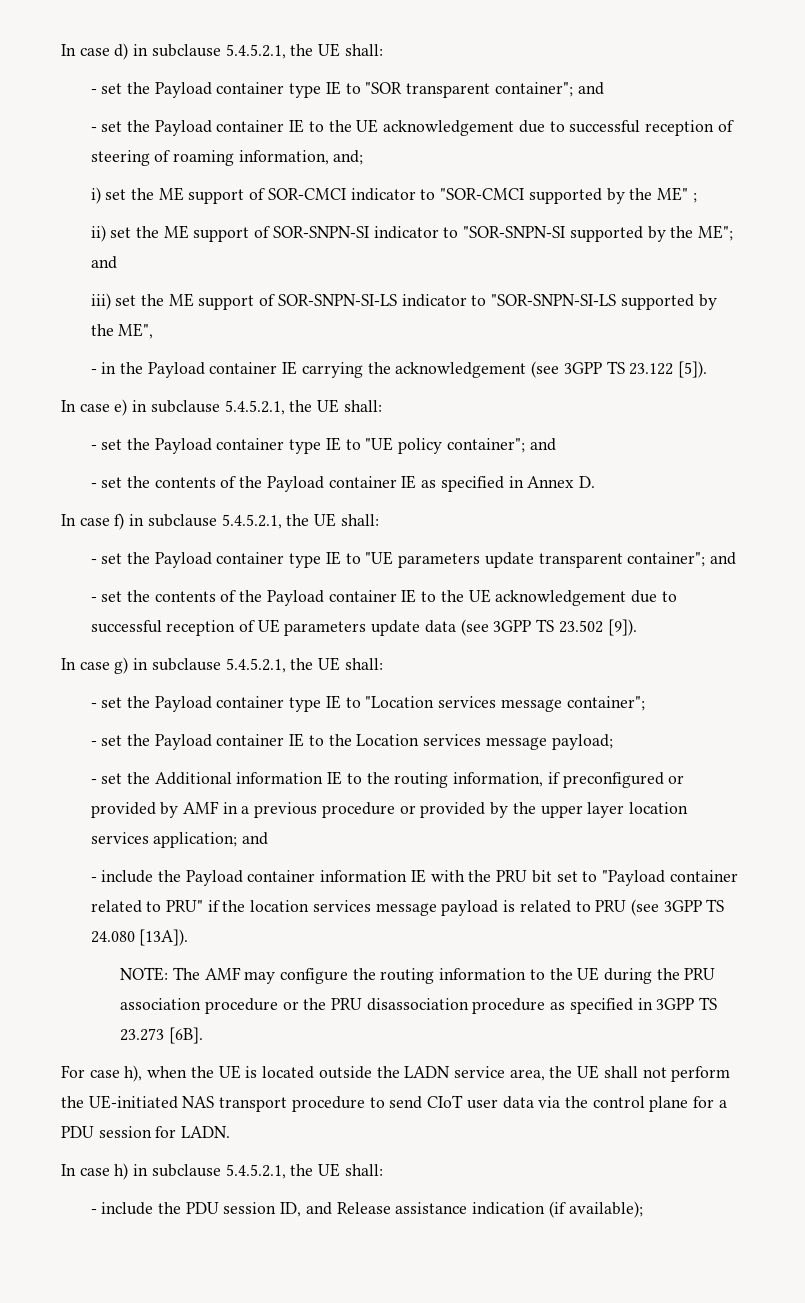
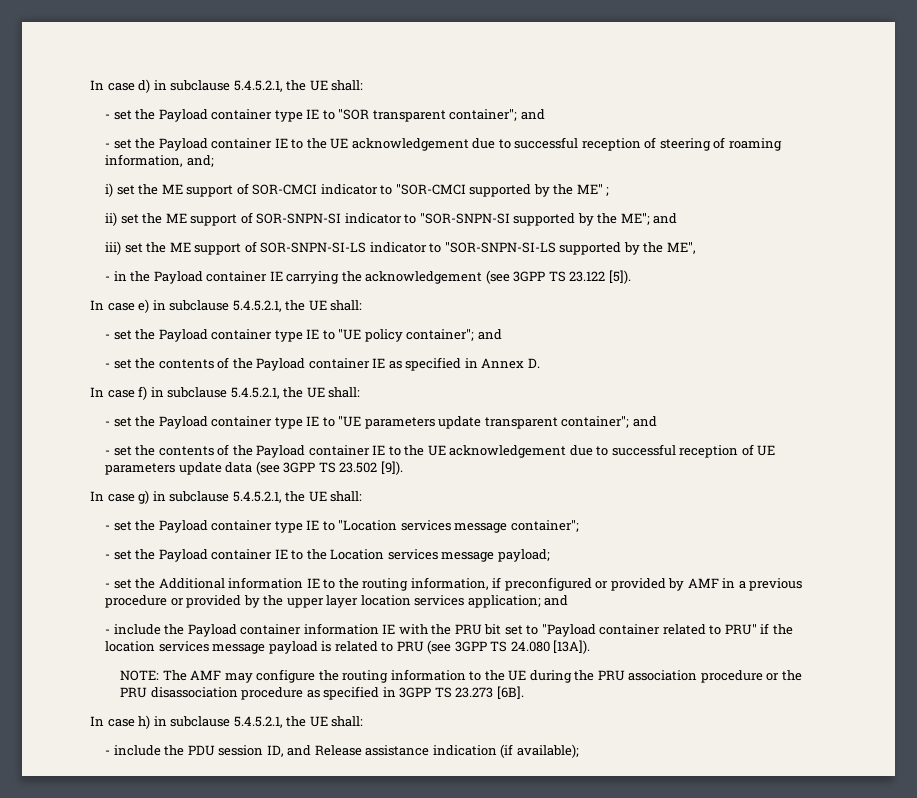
[61,1065,731,1082] [61,1095,727,1112] [61,1126,231,1138] // For case h), when the UE is located outside the LADN service area, the UE shall not perform the UE-initiated NAS transport procedure to send CIoT user data via the control plane for a PDU session for LADN. -> (524, 692) none

